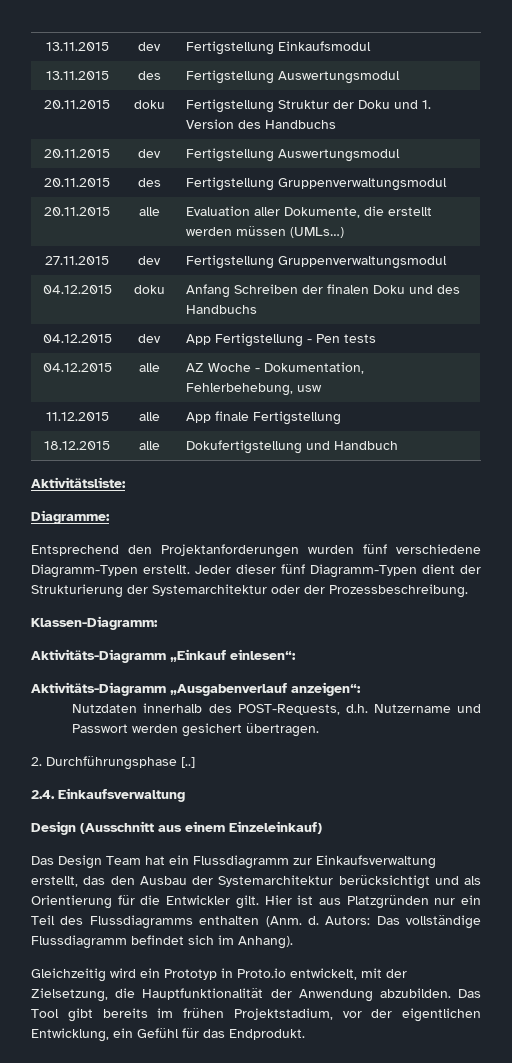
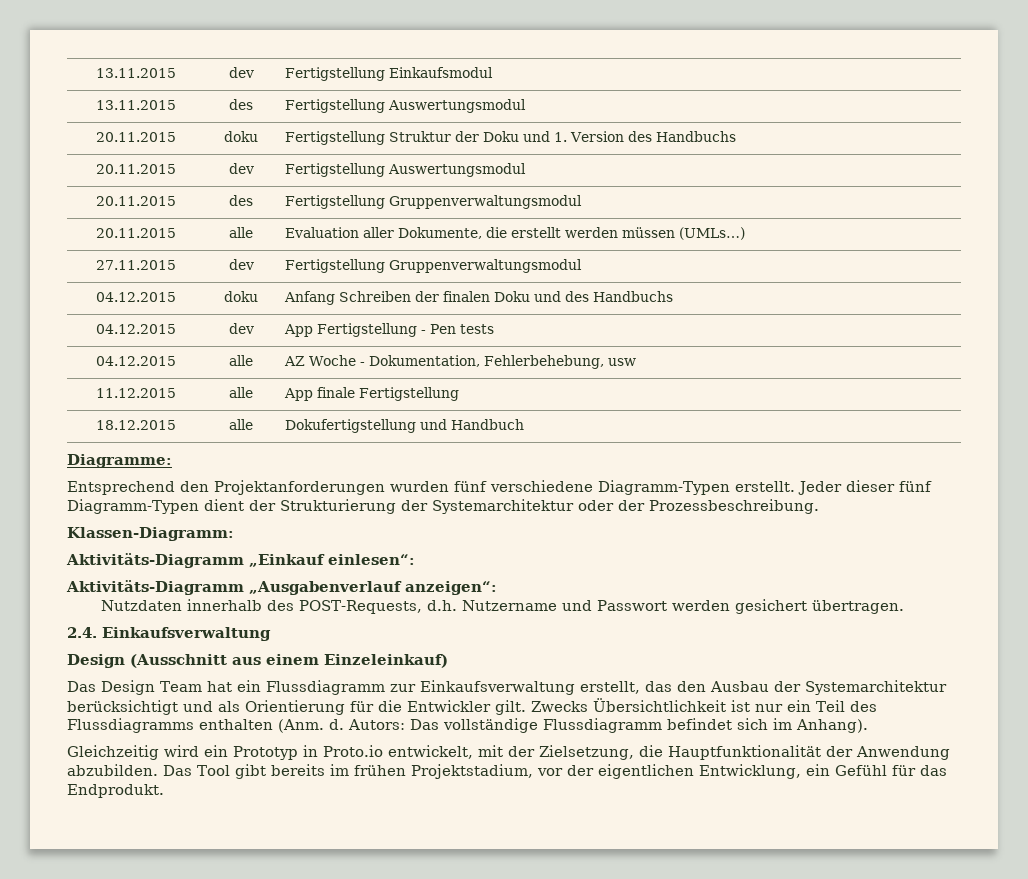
[31,477,126,488] // Aktivitätsliste: -> (525, 424) none
[31,756,195,770] // 2. Durchführungsphase [..] -> (904, 607) none
[264,895,429,909] Hier ist aus Platzgründen -> [531,698,750,712] Zwecks Übersichtlichkeit ist

